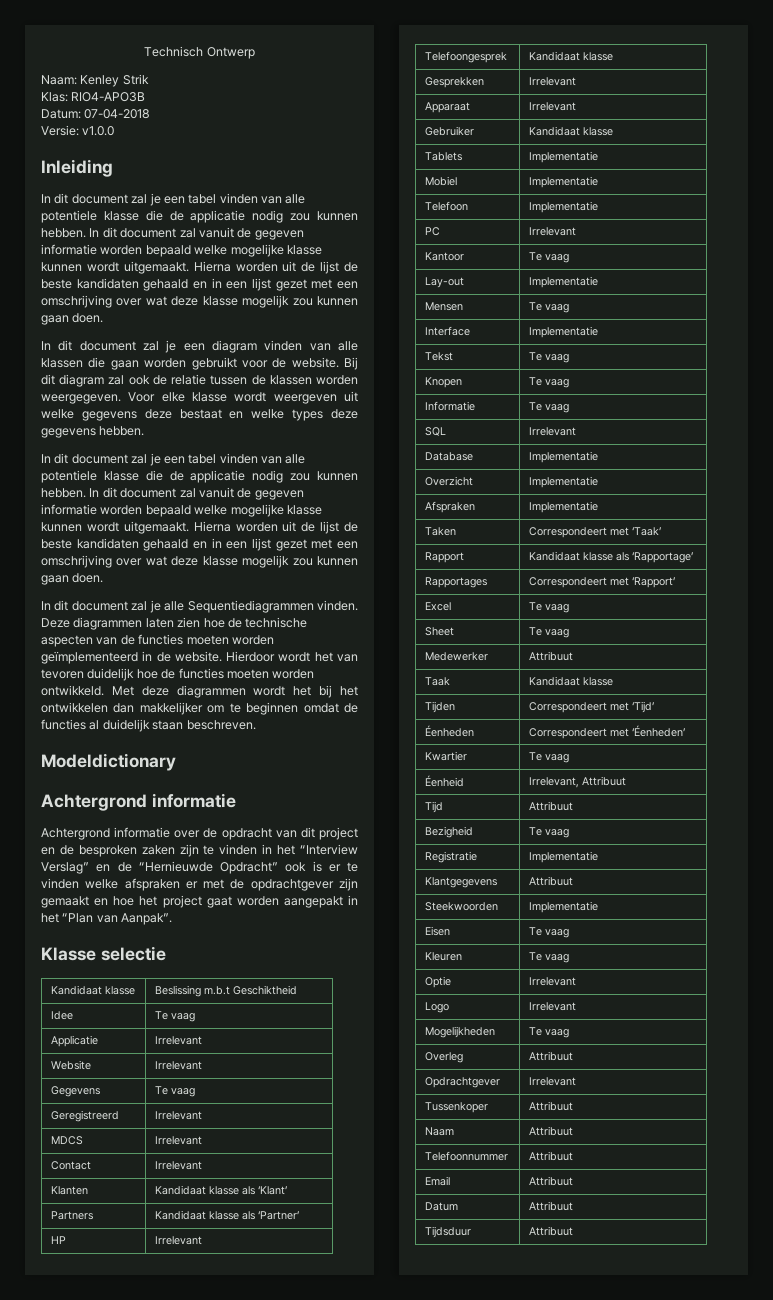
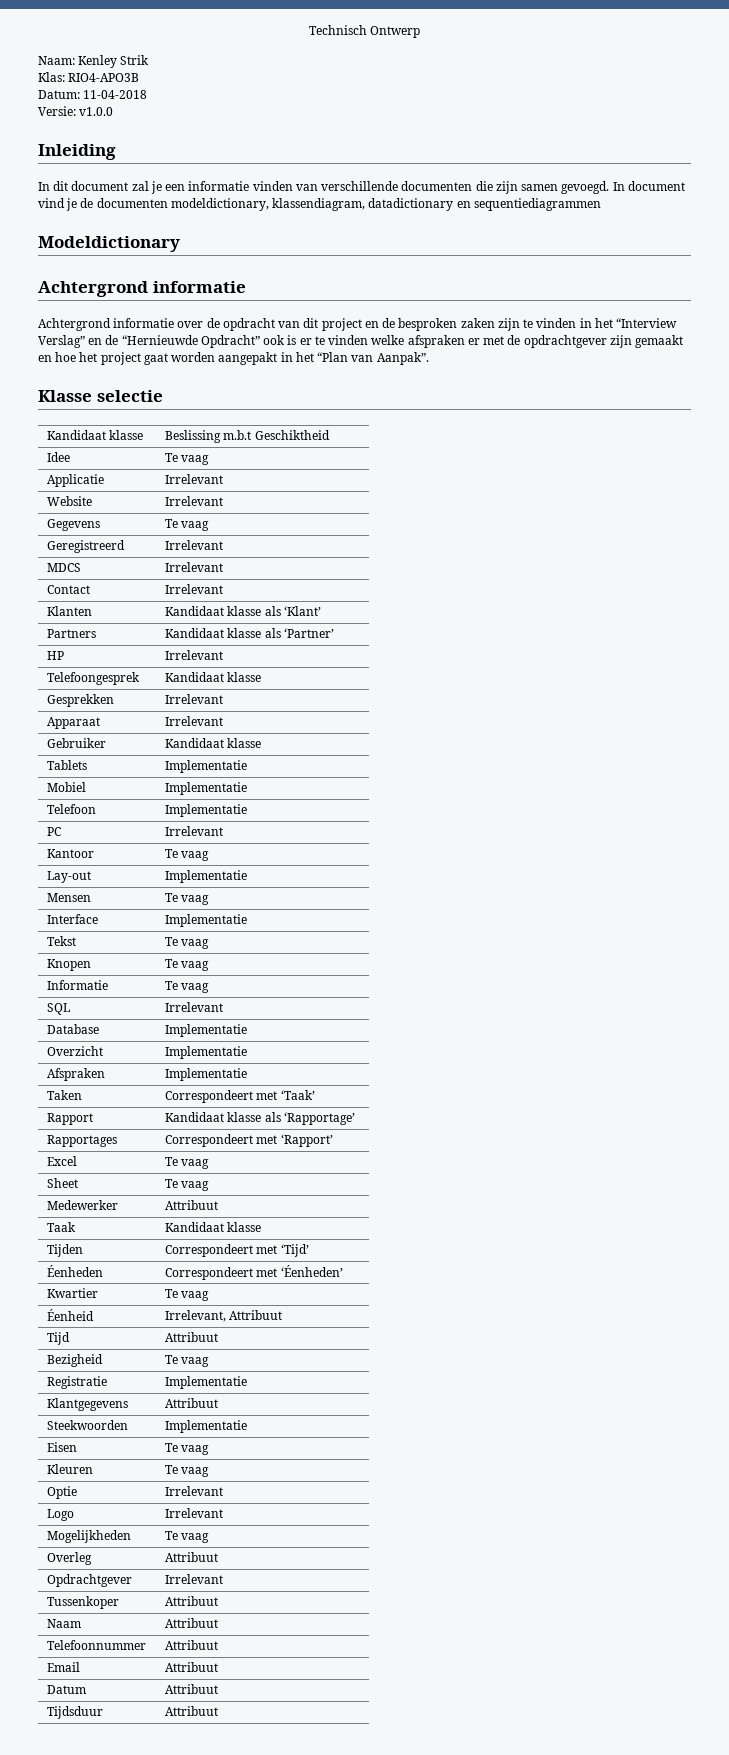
[84,109,151,119] 07-04-2018 -> [83,90,148,99] 11-04-2018
[188,193,306,204] [41,210,358,223] [41,227,304,240] [41,244,322,257] [41,261,358,274] [41,278,358,291] [41,295,358,308] [41,313,104,325] [41,340,358,353] [41,357,358,370] [41,374,359,387] [41,391,358,404] [41,409,358,421] [41,426,145,438] [41,453,306,466] [41,470,358,483] [41,487,304,500] [41,504,322,517] [41,521,358,534] [41,538,358,551] [41,555,358,568] [41,573,104,585] [41,600,358,613] [41,617,308,630] [41,634,274,647] [41,651,358,664] [41,668,315,681] [41,685,358,698] [41,702,358,715] [41,719,256,732] tabel vinden van alle potentiele klasse die de applicatie nodig zou kunnen hebben. In dit document zal vanuit de gegeven informatie worden bepaald welke mogelijke klasse kunnen wordt uitgemaakt. Hierna worden uit de lijst de beste kandidaten gehaald en in een lijst gezet met een omschrijving over wat deze klasse mogelijk zou kunnen gaan doen. // In dit document zal je een diagram vinden van alle klassen die gaan worden gebruikt voor de website. Bij dit diagram zal ook de relatie tussen de klassen worden weergegeven. Voor elke klasse wordt weergeven uit welke gegevens deze bestaat en welke types deze gegevens hebben. // In dit document zal je een tabel vinden van alle potentiele klasse die de applicatie nodig zou kunnen hebben. In dit document zal vanuit de gegeven informatie worden bepaald welke mogelijke klasse kunnen wordt uitgemaakt. Hierna worden uit de lijst de beste kandidaten gehaald en in een lijst gezet met een omschrijving over wat deze klasse mogelijk zou kunnen gaan doen. // In dit document zal je alle Sequentiediagrammen vinden. Deze diagrammen laten zien hoe de technische aspecten van de functies moeten worden geïmplementeerd in de website. Hierdoor wordt het van tevoren duidelijk hoe de functies moeten worden ontwikkeld. Met deze diagrammen wordt het bij het ontwikkelen dan makkelijker om te beginnen omdat de functies al duidelijk staan beschreven. -> [188,181,685,194] [38,198,601,211] informatie vinden van verschillende documenten die zijn samen gevoegd. In document vind je de documenten modeldictionary, klassendiagram, datadictionary en sequentiediagrammen

